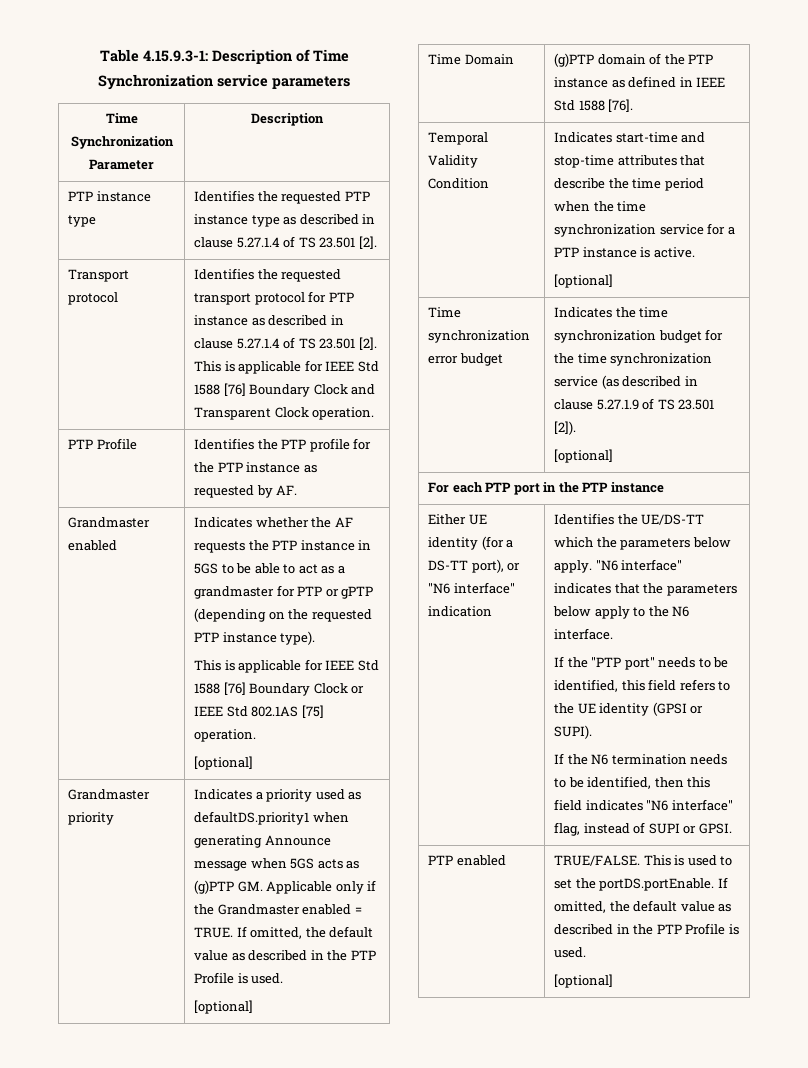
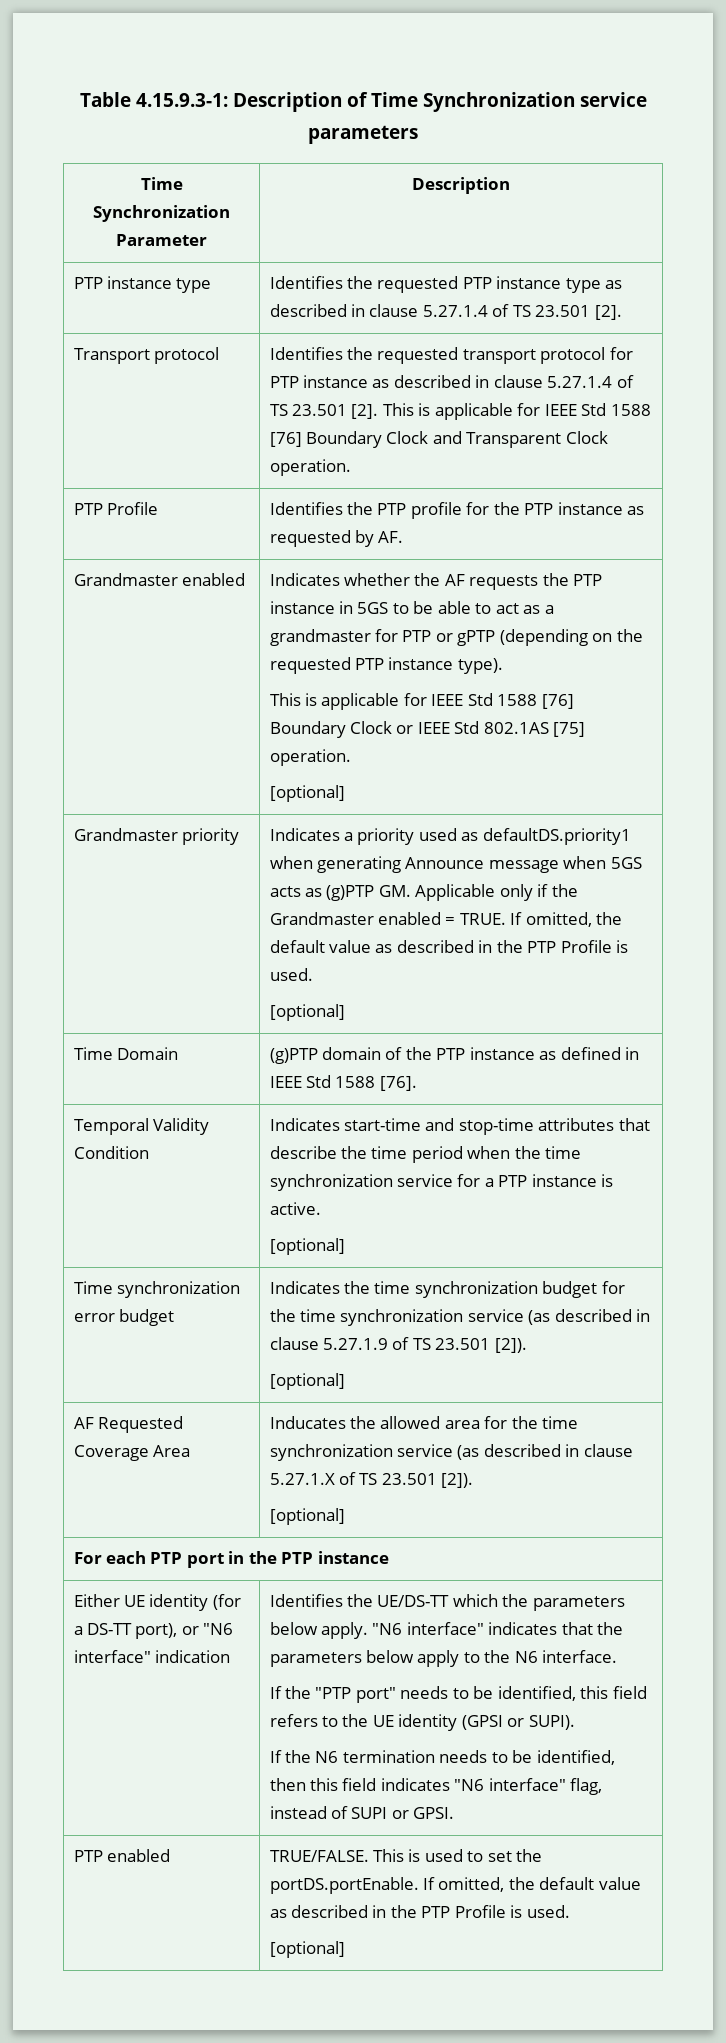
(614, 456) none -> [73,1416,184,1433] [73,1445,191,1461] [269,1416,579,1429] [269,1444,633,1461] [269,1472,474,1488] [269,1508,345,1525] // AF Requested Coverage Area | Inducates the allowed area for the time synchronization service (as described in clause 5.27.1.X of TS 23.501 [2]). // [optional]

